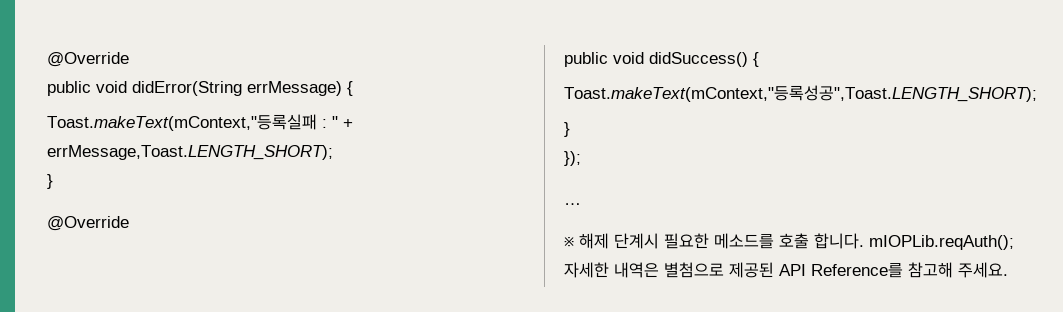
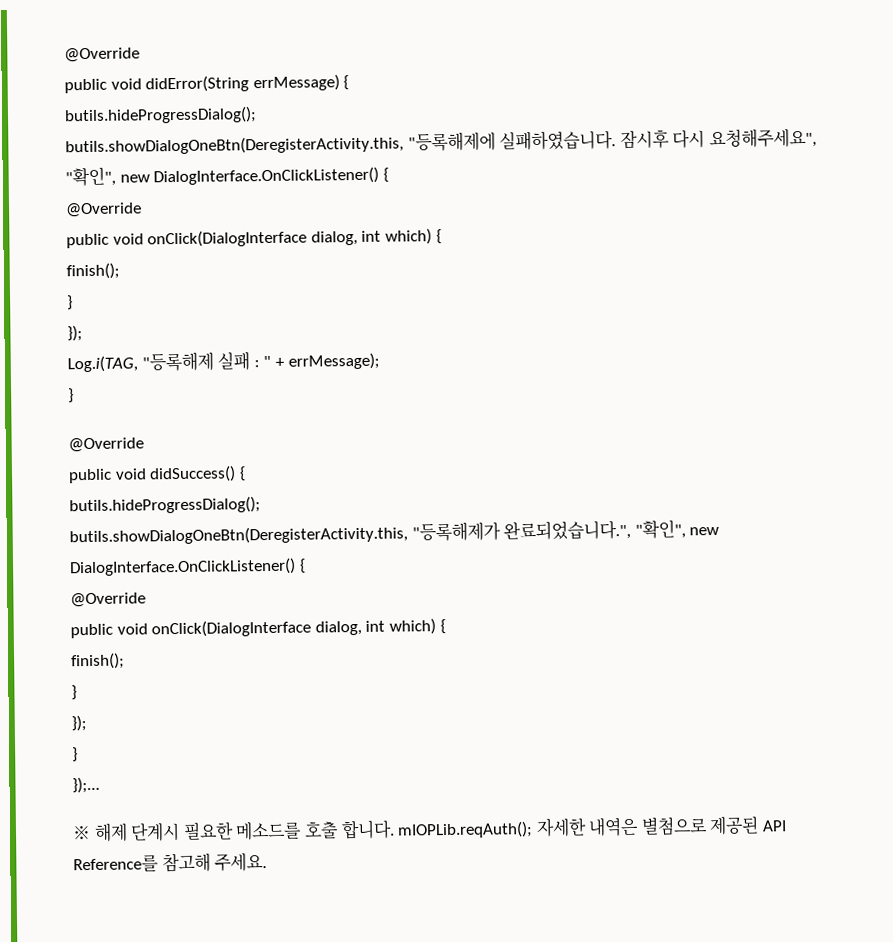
[47,114,317,131] Toast.makeText(mContext,"등록실패 -> [64,106,257,125] [65,127,817,156] [65,166,389,187] [65,202,142,218] [66,228,442,249] [66,262,120,280] [67,295,73,311] [67,325,83,342] [67,351,251,373] butils.hideProgressDialog(); // butils.showDialogOneBtn(DeregisterActivity.this, "등록해제에 실패하였습니다. 잠시후 다시 요청해주세요", "확인", new DialogInterface.OnClickListener() { // @Override // public void onClick(DialogInterface dialog, int which) { // finish(); // } // }); // Log.i(TAG, "등록해제 실패
[47,145,333,160] errMessage,Toast.LENGTH_SHORT); -> [287,352,380,370] errMessage);
[564,85,1037,102] [564,122,570,137] [564,151,581,166] [564,203,581,205] Toast.makeText(mContext,"등록성공",Toast.LENGTH_SHORT); // } // }); // … -> [69,496,261,515] [69,519,720,546] [69,557,306,577] [70,592,146,608] [70,618,446,639] [71,652,125,670] [71,685,77,701] [71,715,87,732] [72,747,78,763] [72,776,100,794] butils.hideProgressDialog(); // butils.showDialogOneBtn(DeregisterActivity.this, "등록해제가 완료되었습니다.", "확인", new DialogInterface.OnClickListener() { // @Override // public void onClick(DialogInterface dialog, int which) { // finish(); // } // }); // } // });…

